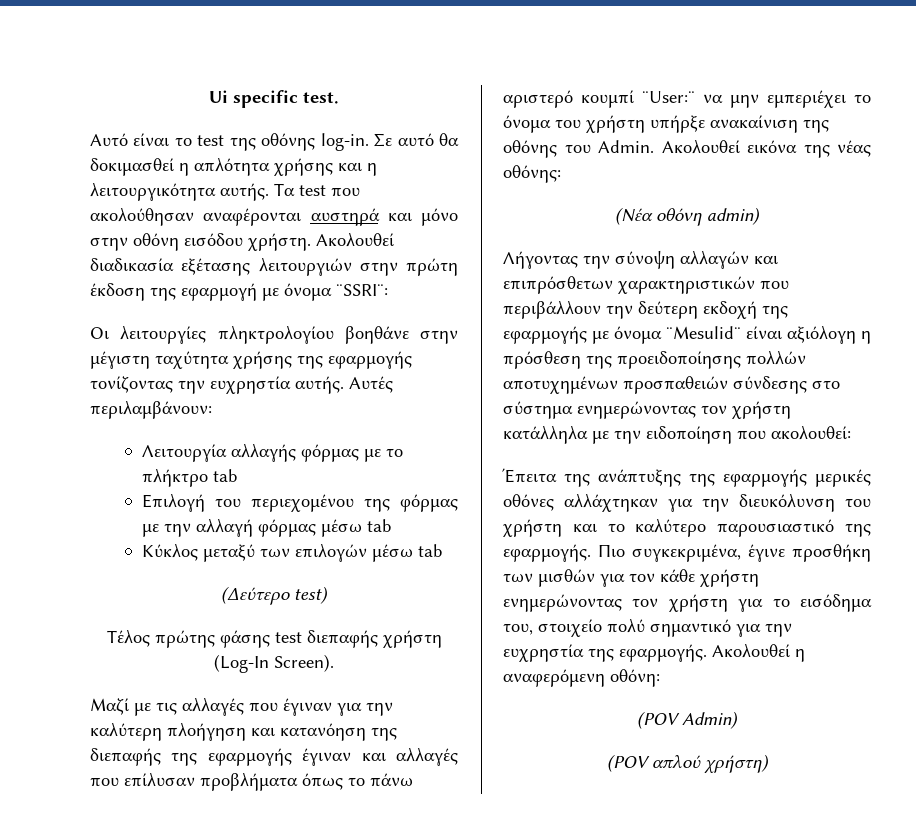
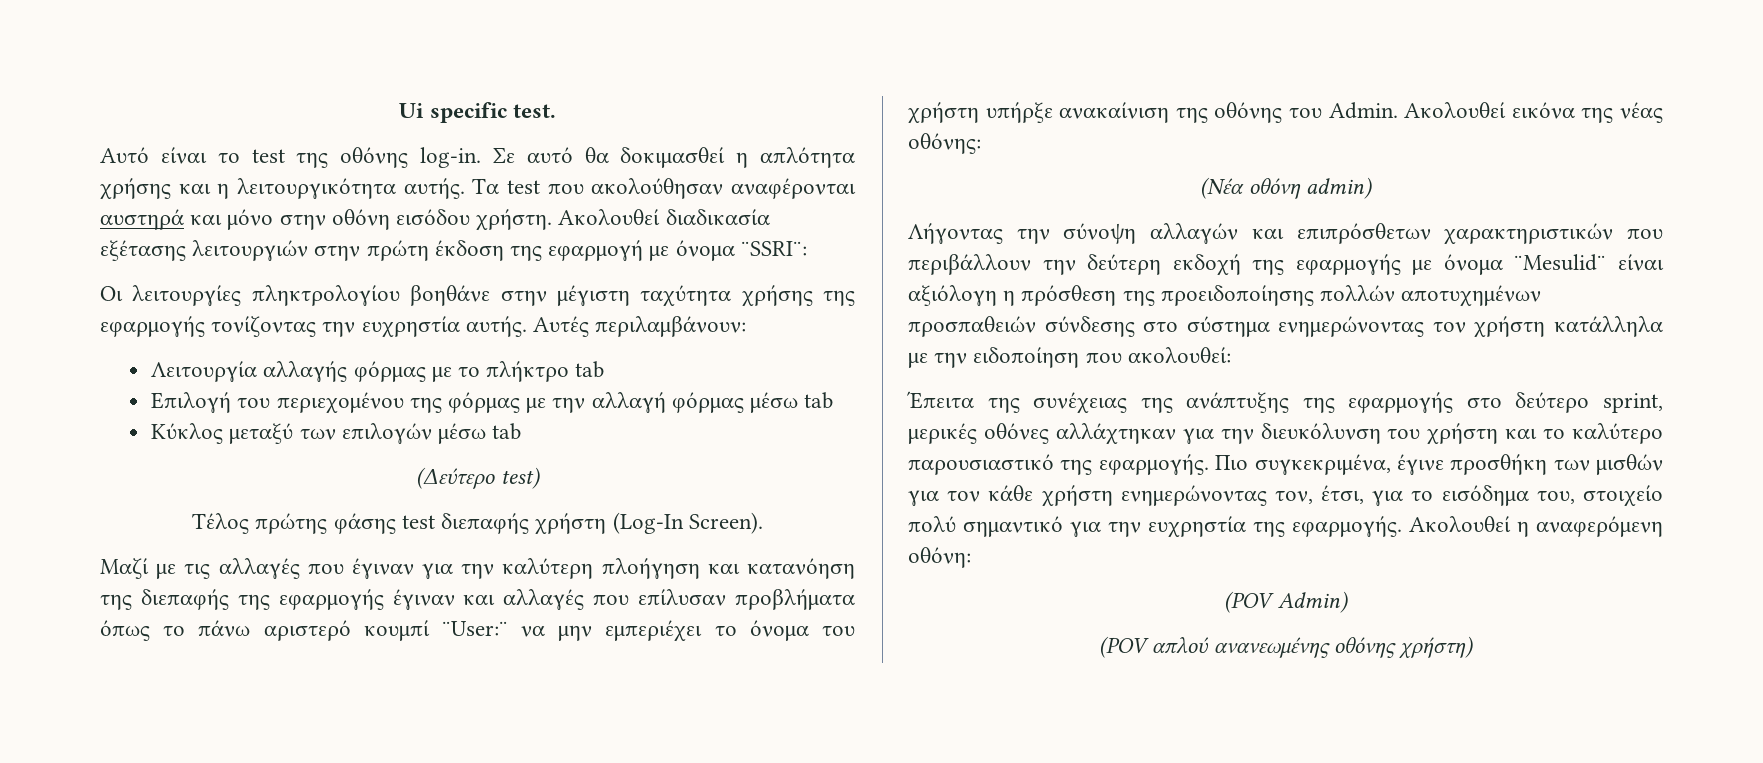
(590, 480) none -> [1033,392,1173,414] συνέχειας της
(807, 478) none -> [1466,392,1663,413] στο δεύτερο sprint,
[632,594,728,612] τον χρήστη -> [1274,485,1365,504] τον, έτσι,
(701, 761) none -> [1213,637,1396,658] ανανεωμένης οθόνης

